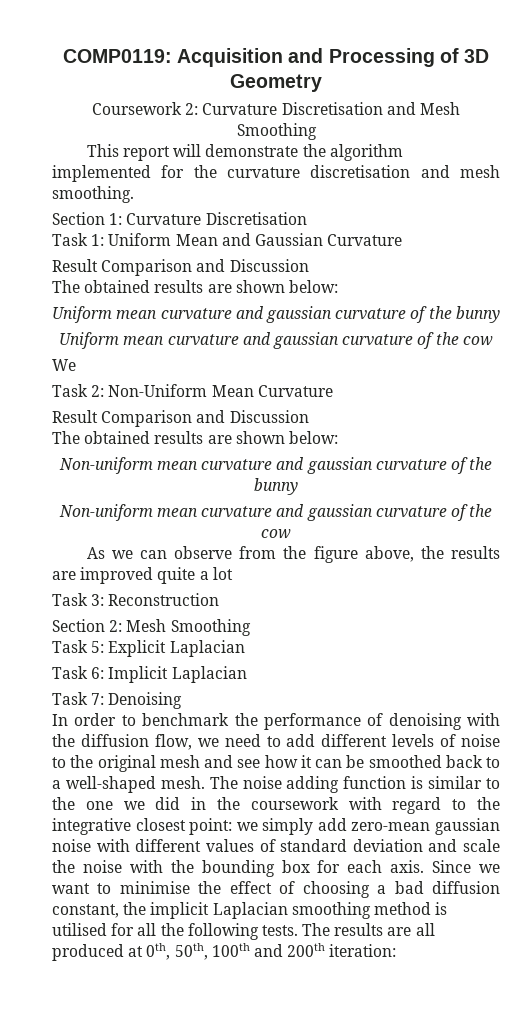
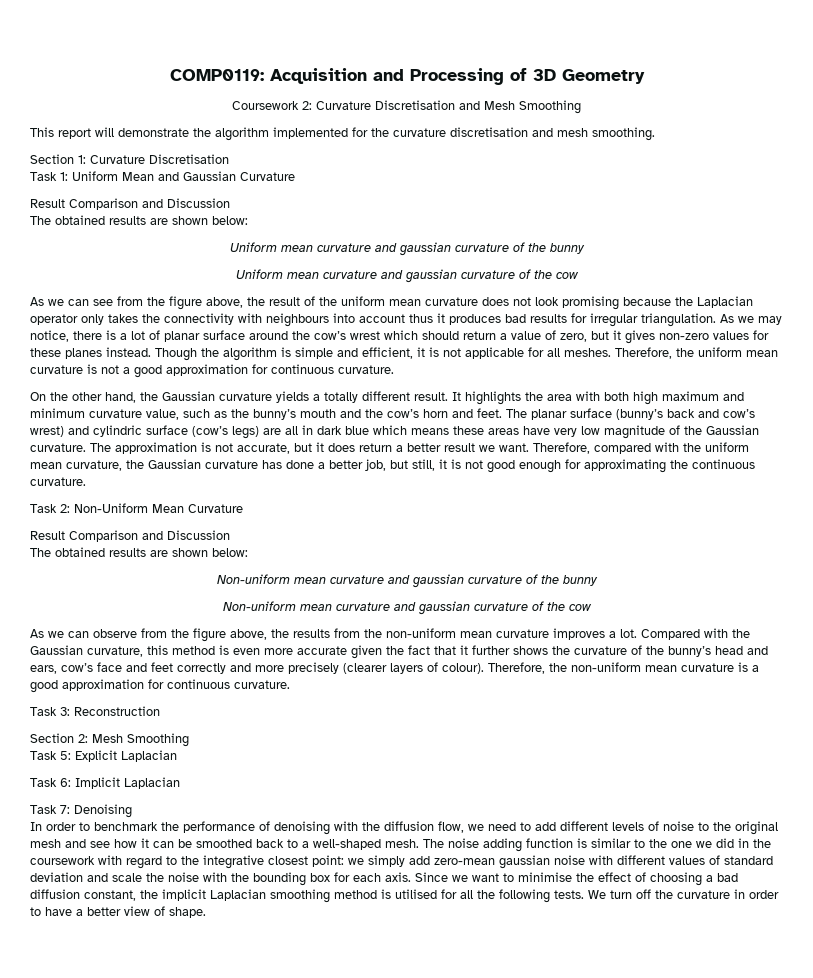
[52,359,76,371] We -> [30,296,753,310] [30,313,782,327] [30,330,769,344] [30,347,778,361] [30,364,394,378] [30,391,744,405] [30,408,755,420] [30,425,759,439] [30,442,749,454] [30,459,755,473] [30,477,86,486] As we can see from the figure above, the result of the uniform mean curvature does not look promising because the Laplacian operator only takes the connectivity with neighbours into account thus it produces bad results for irregular triangulation. As we may notice, there is a lot of planar surface around the cow’s wrest which should return a value of zero, but it gives non-zero values for these planes instead. Though the algorithm is simple and efficient, it is not applicable for all meshes. Therefore, the uniform mean curvature is not a good approximation for continuous curvature. // On the other hand, the Gaussian curvature yields a totally different result. It highlights the area with both high maximum and minimum curvature value, such as the bunny’s mouth and the cow’s horn and feet. The planar surface (bunny’s back and cow’s wrest) and cylindric surface (cow’s legs) are all in dark blue which means these areas have very low magnitude of the Gaussian curvature. The approximation is not accurate, but it does return a better result we want. Therefore, compared with the uniform mean curvature, the Gaussian curvature has done a better job, but still, it is not good enough for approximating the continuous curvature.
[52,567,233,584] are improved quite a lot -> [334,628,750,640] [30,645,768,659] [30,662,759,674] [30,679,290,693] from the non-uniform mean curvature improves a lot. Compared with the Gaussian curvature, this method is even more accurate given the fact that it further shows the curvature of the bunny’s head and ears, cow’s face and feet correctly and more precisely (clearer layers of colour). Therefore, the non-uniform mean curvature is a good approximation for continuous curvature.
[302,923,435,936] [52,943,397,961] The results are all produced at 0th, 50th, 100th and 200th iteration: -> [588,889,779,899] [30,906,206,918] We turn off the curvature in order to have a better view of shape.

